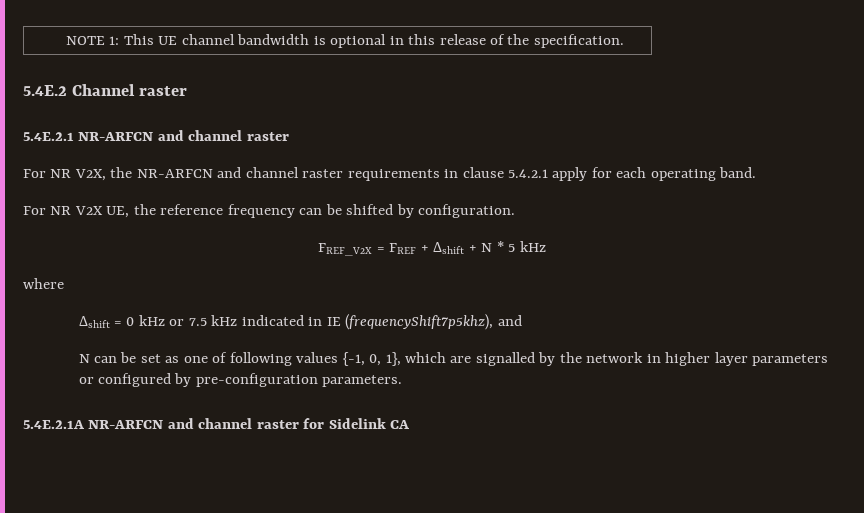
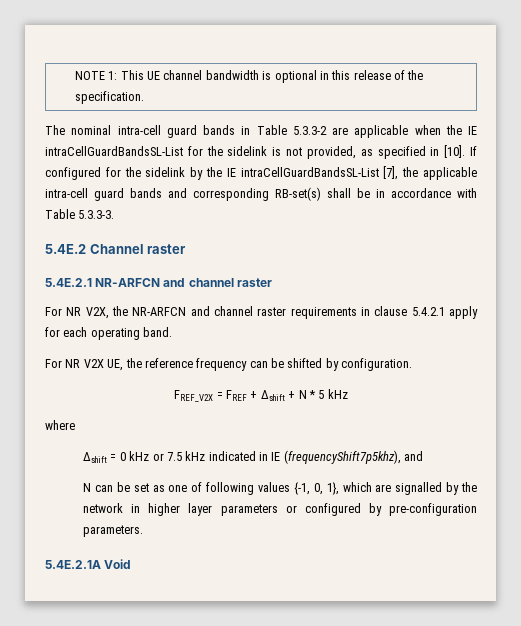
(624, 41) none -> [45,125,477,138] [45,145,477,159] [45,166,478,180] [45,187,477,201] [45,209,115,219] // The nominal intra-cell guard bands in Table 5.3.3-2 are applicable when the IE intraCellGuardBandsSL-List for the sidelink is not provided, as specified in [10]. If configured for the sidelink by the IE intraCellGuardBandsSL-List [7], the applicable intra-cell guard bands and corresponding RB-set(s) shall be in accordance with Table 5.3.3-3.
[88,418,410,429] NR-ARFCN and channel raster for Sidelink CA -> [104,559,132,569] Void

